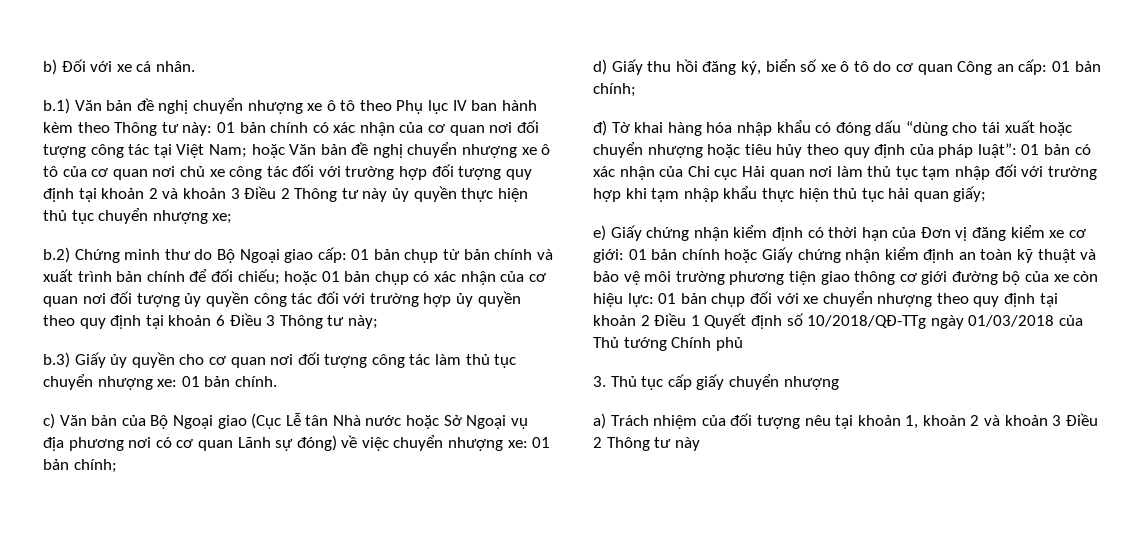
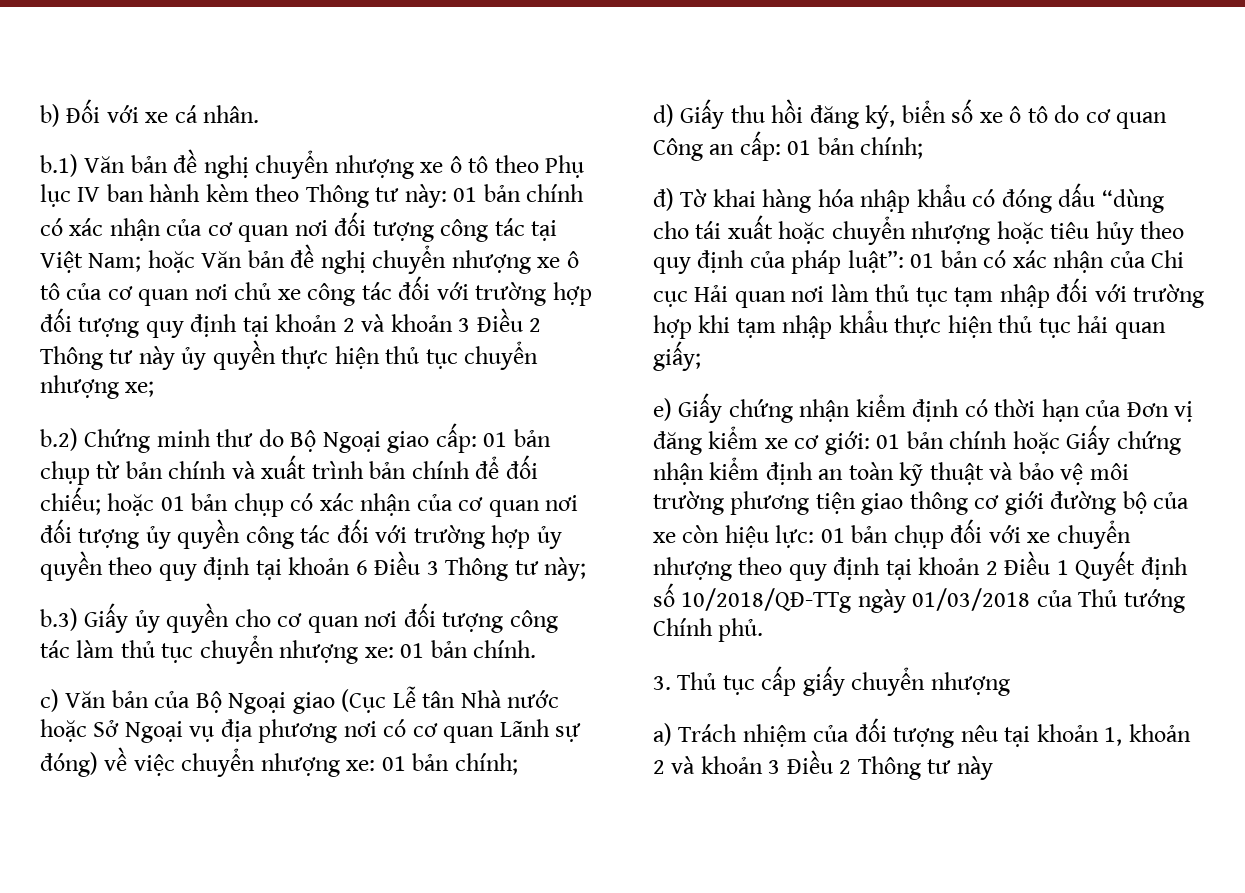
[715,337,743,351] phủ -> [718,618,764,642] phủ.

